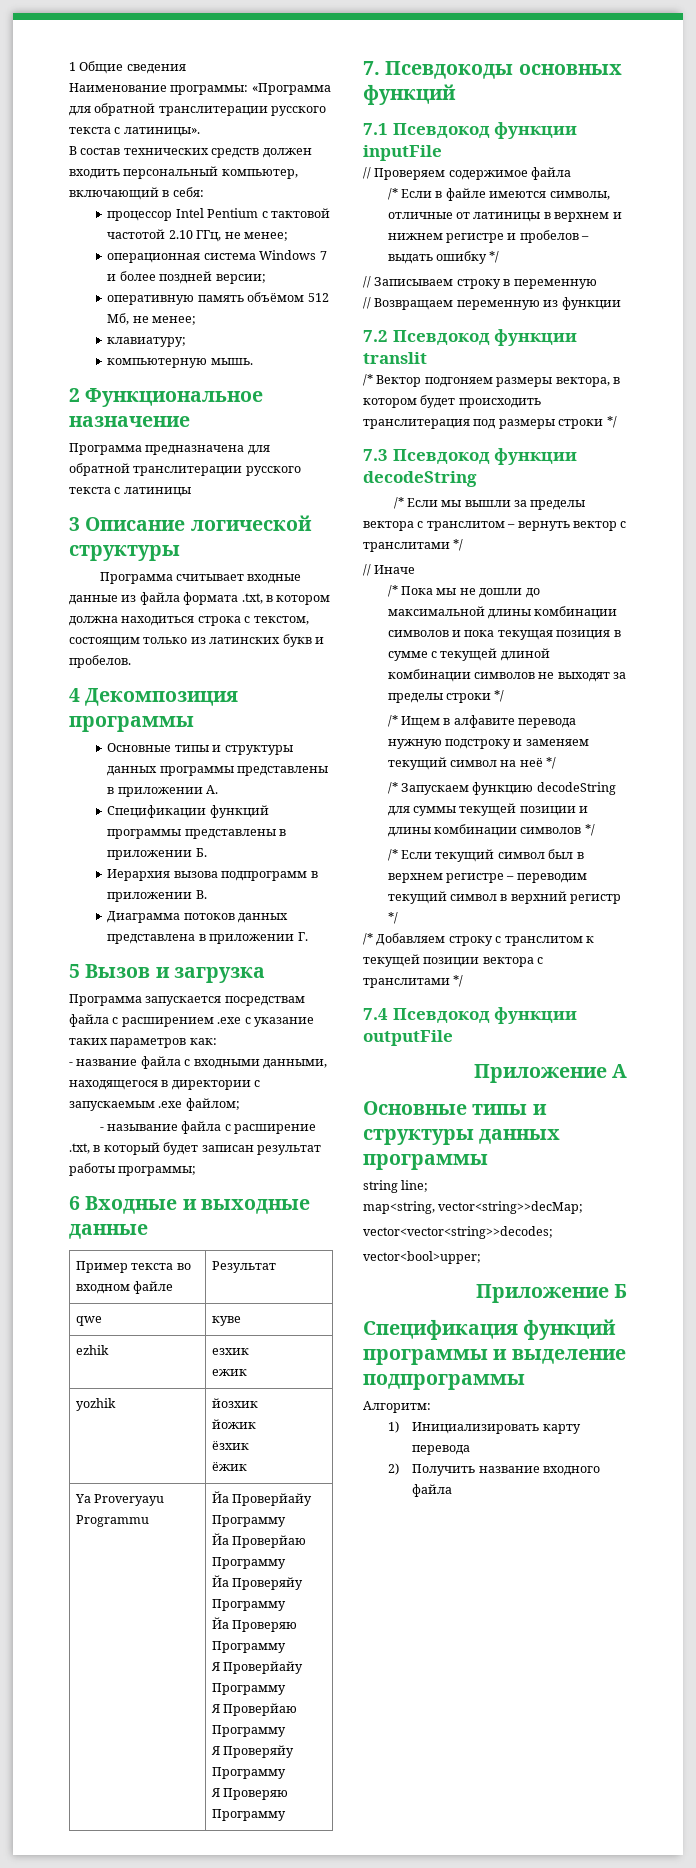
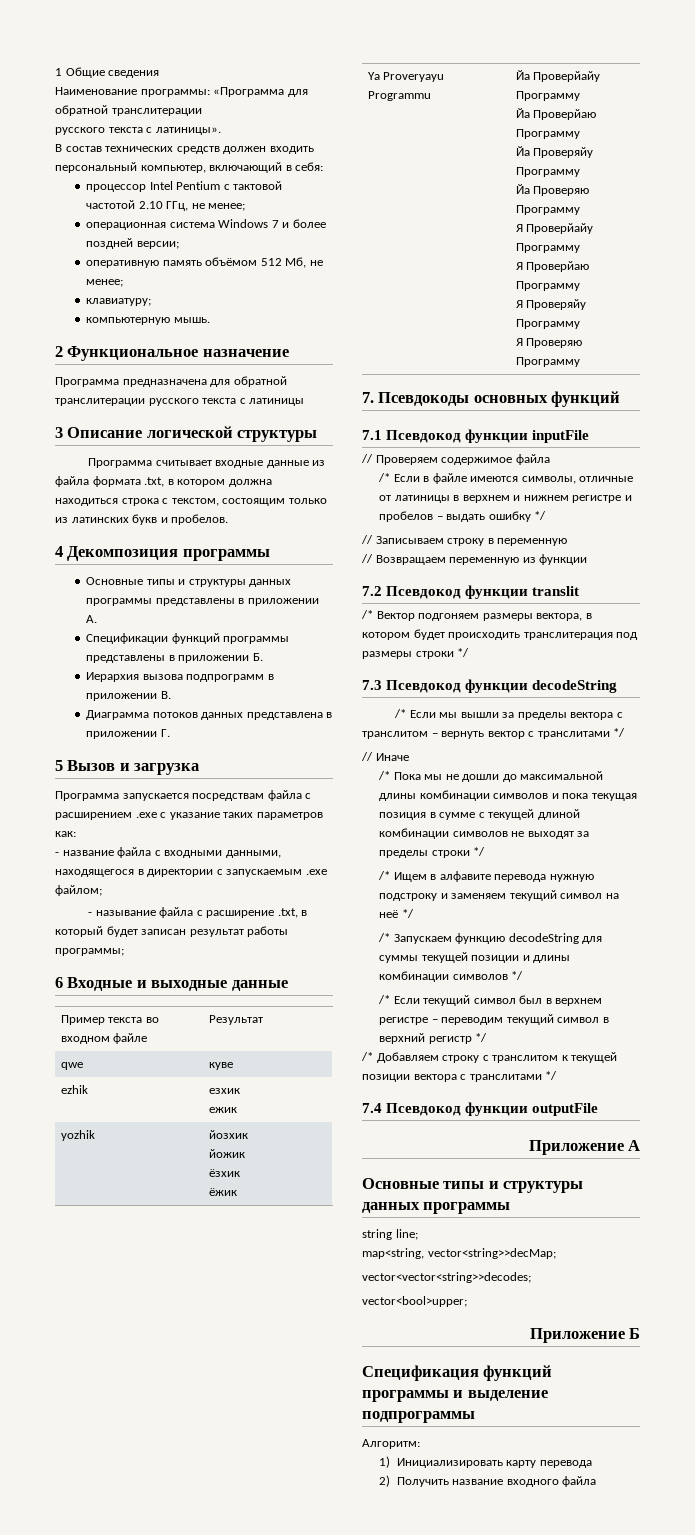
(268, 111) none -> (202, 112) //

